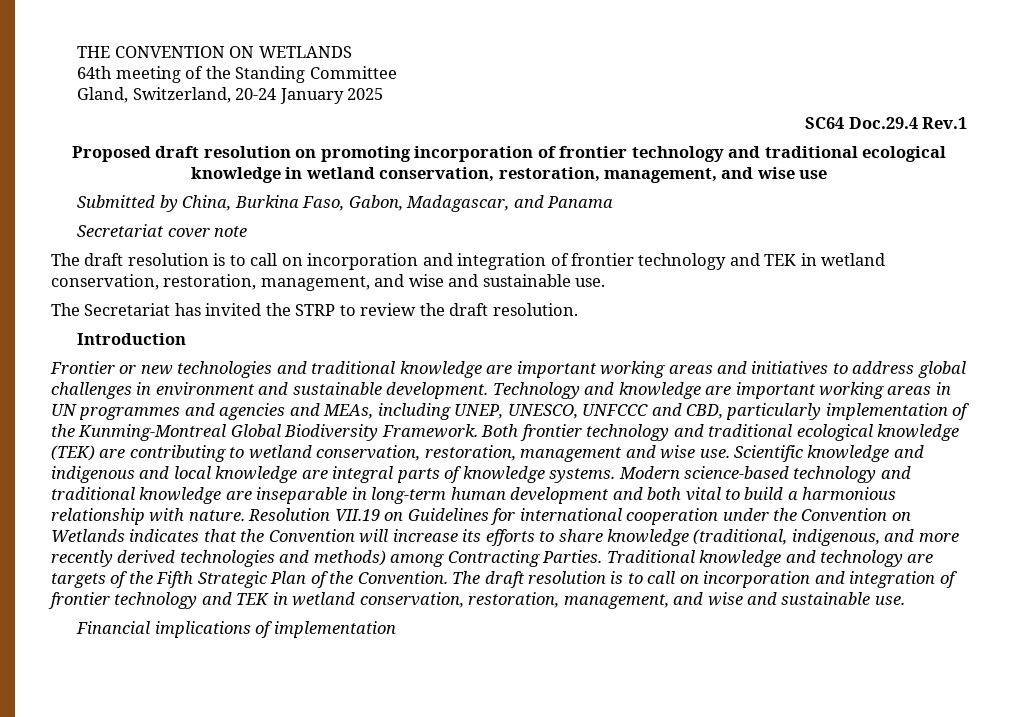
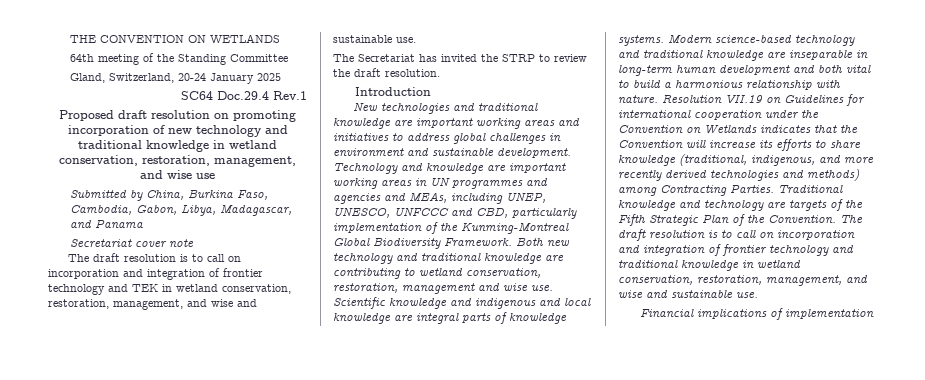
[559,146,947,162] frontier technology and traditional ecological -> [167,125,288,137] [78,140,142,149] new technology and traditional
[348,195,403,211] Gabon, -> [69,204,216,216] Cambodia, Gabon, Libya,
[50,361,173,375] Frontier or new -> [353,102,379,111] New
[519,424,960,441] [51,445,95,461] frontier technology and traditional ecological knowledge (TEK) -> [547,240,570,246] [333,253,542,264] new technology and traditional knowledge
[236,593,270,605] TEK -> [618,260,739,271] traditional knowledge

